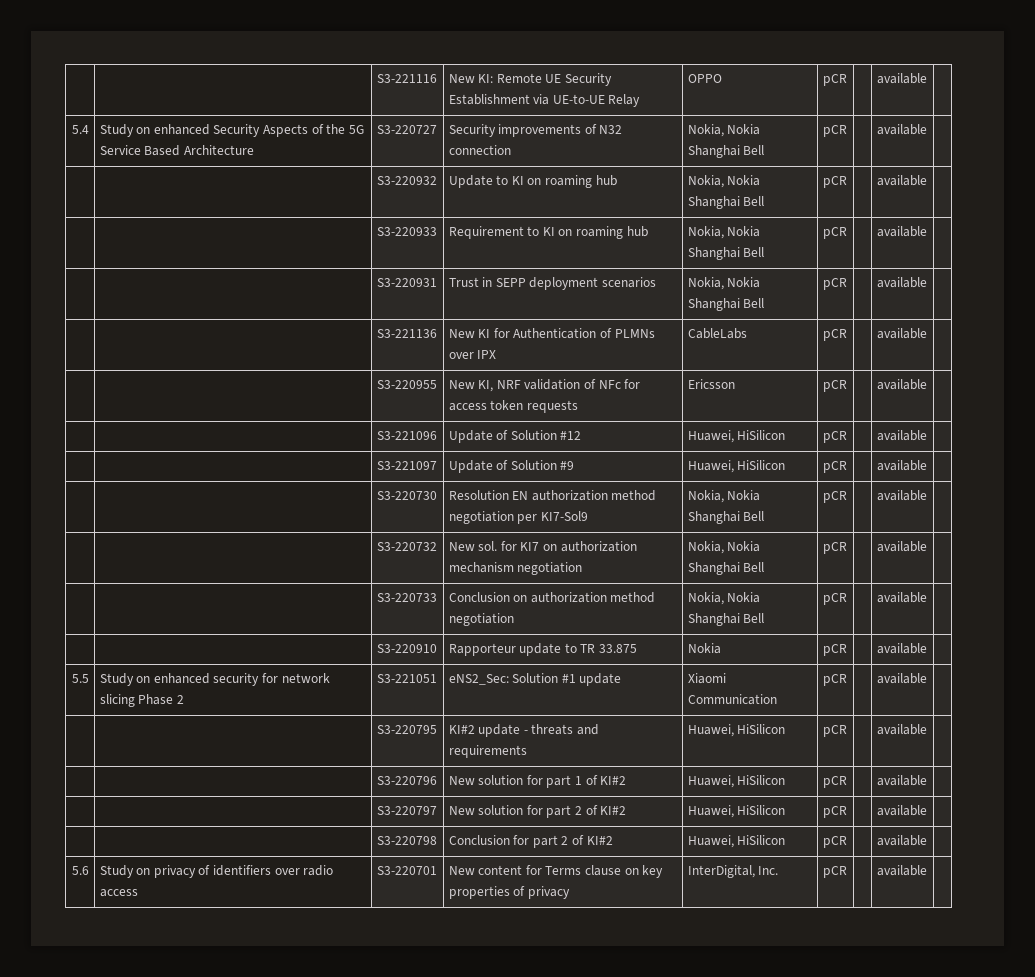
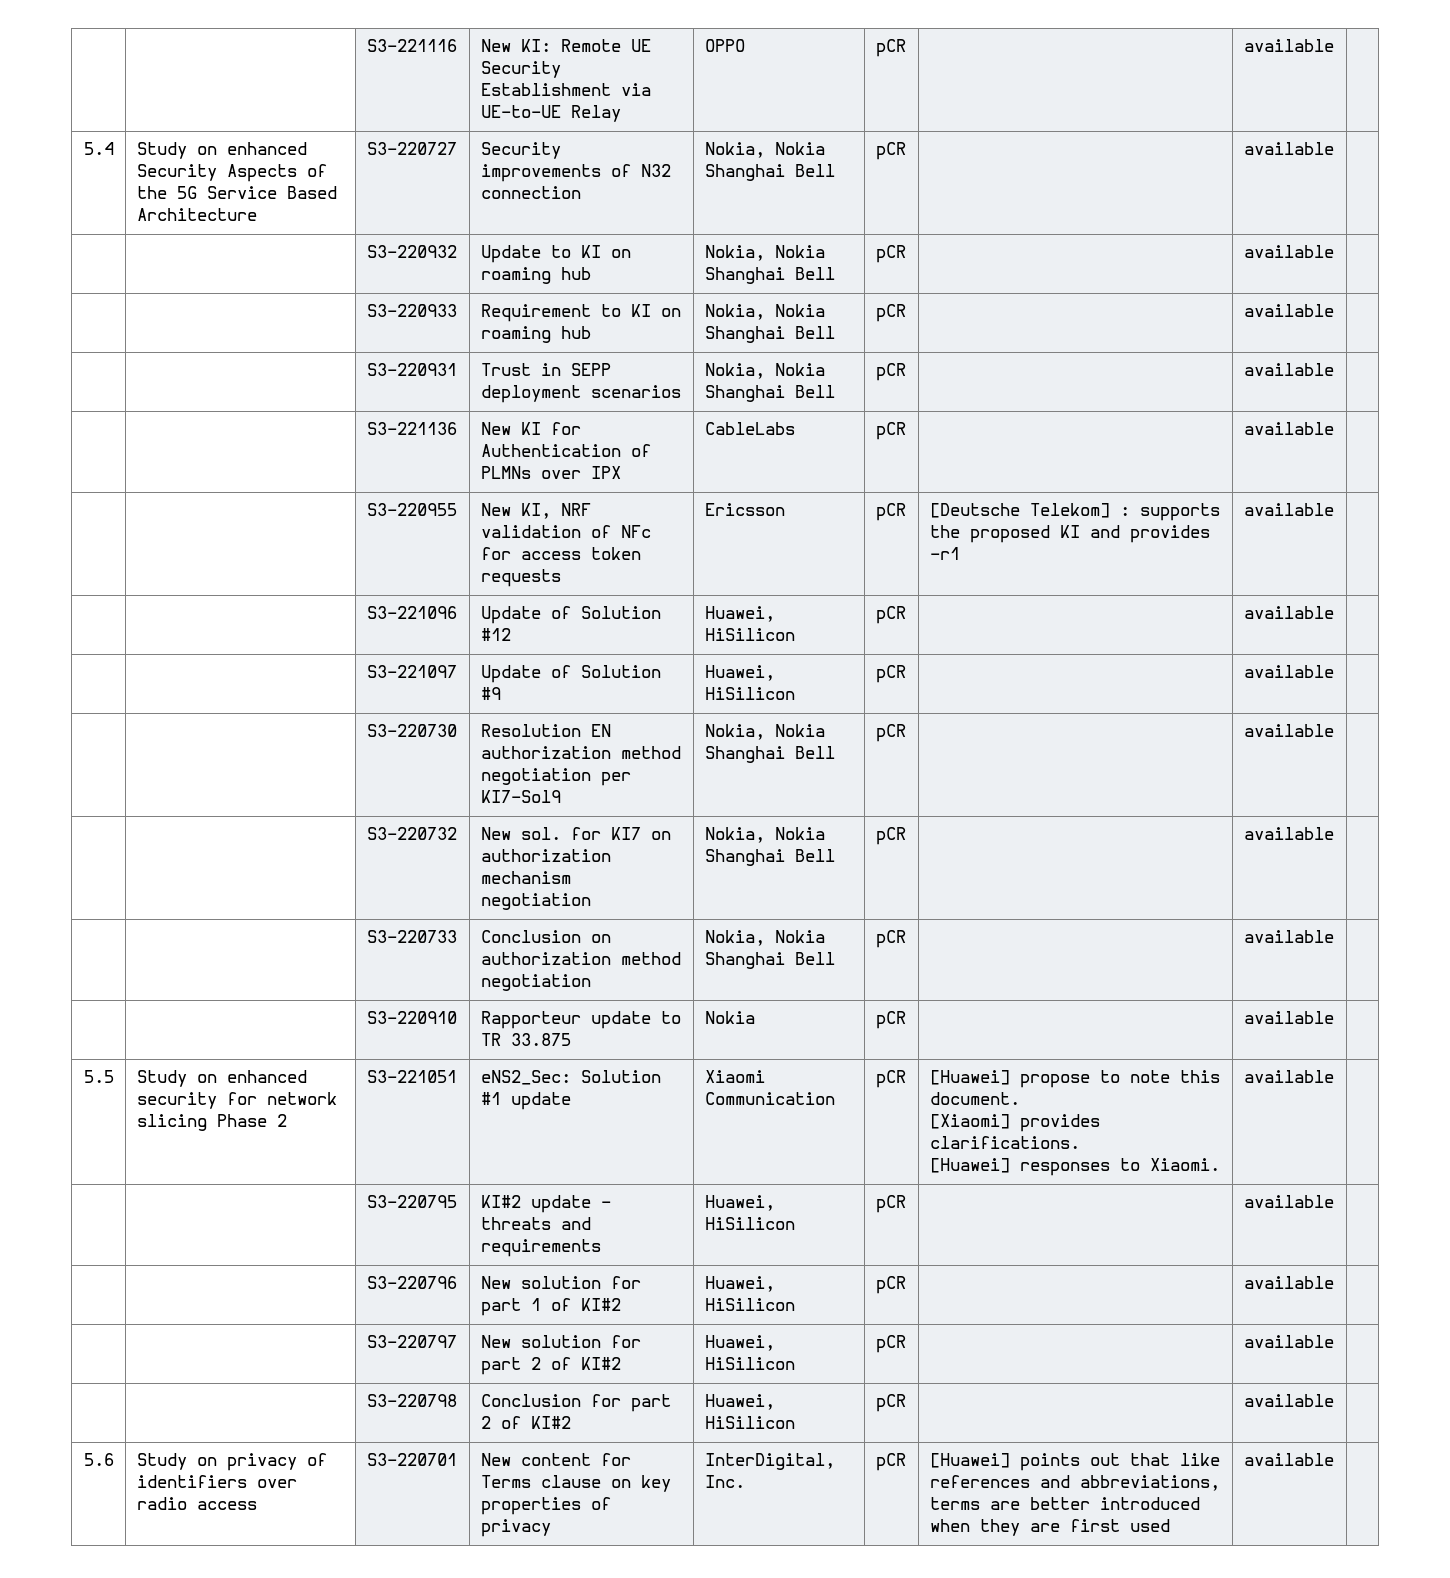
(847, 386) none -> [929,503,1220,521] [929,525,1210,543] [929,547,960,560] [Deutsche Telekom] : supports the proposed KI and provides -r1
(847, 680) none -> [929,1070,1220,1088] [929,1092,1020,1105] [929,1114,1100,1132] [929,1136,1080,1149] [929,1158,1220,1176] [Huawei] propose to note this document. // [Xiaomi] provides clarifications. // [Huawei] responses to Xiaomi.
(847, 872) none -> [929,1453,1220,1471] [929,1475,1220,1491] [929,1497,1200,1510] [929,1519,1170,1536] [Huawei] points out that like references and abbreviations, terms are better introduced when they are first used

